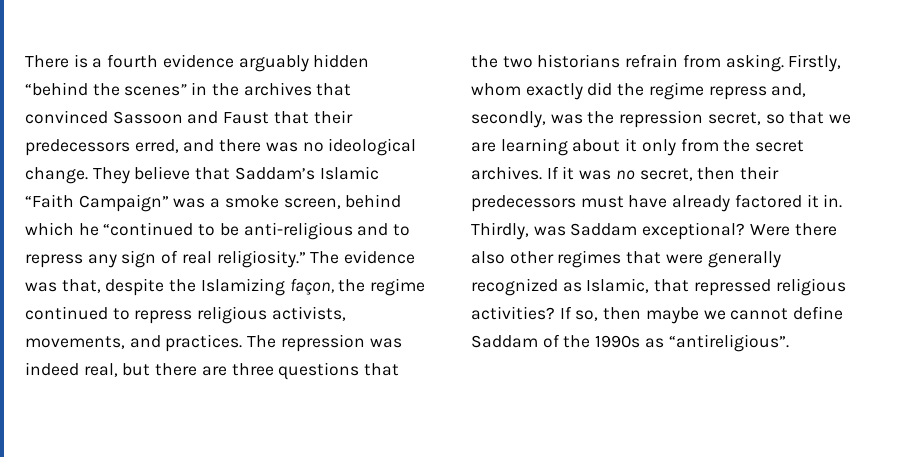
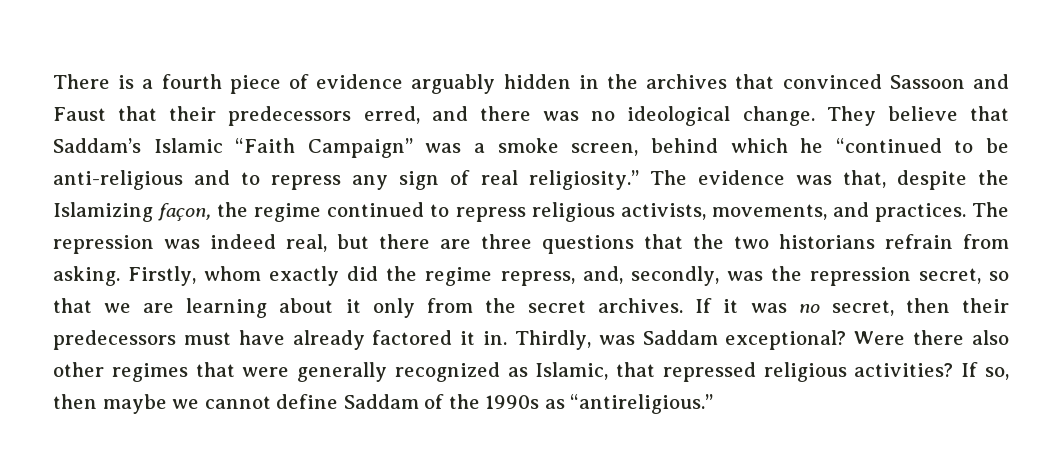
(159, 61) none -> [229,74,309,94] piece of
[25,82,188,96] “behind the scenes” -> (571, 81) none
[708,86,767,100] repress -> [500,271,575,286] repress,
[668,334,789,352] “antireligious”. -> [570,394,714,414] “antireligious.”

